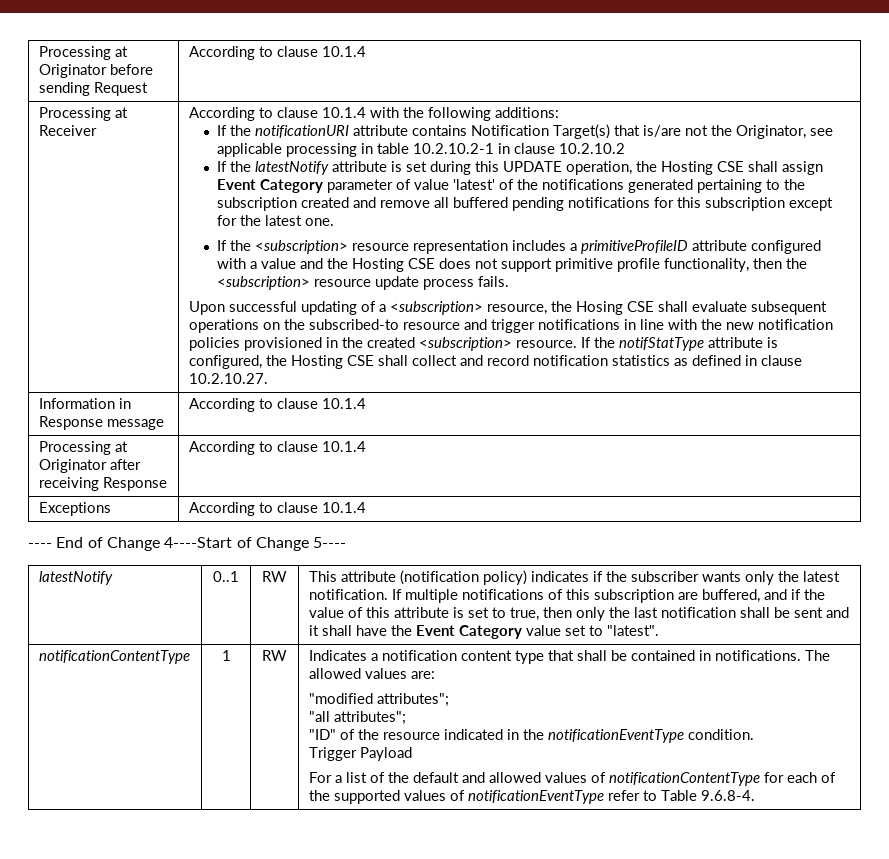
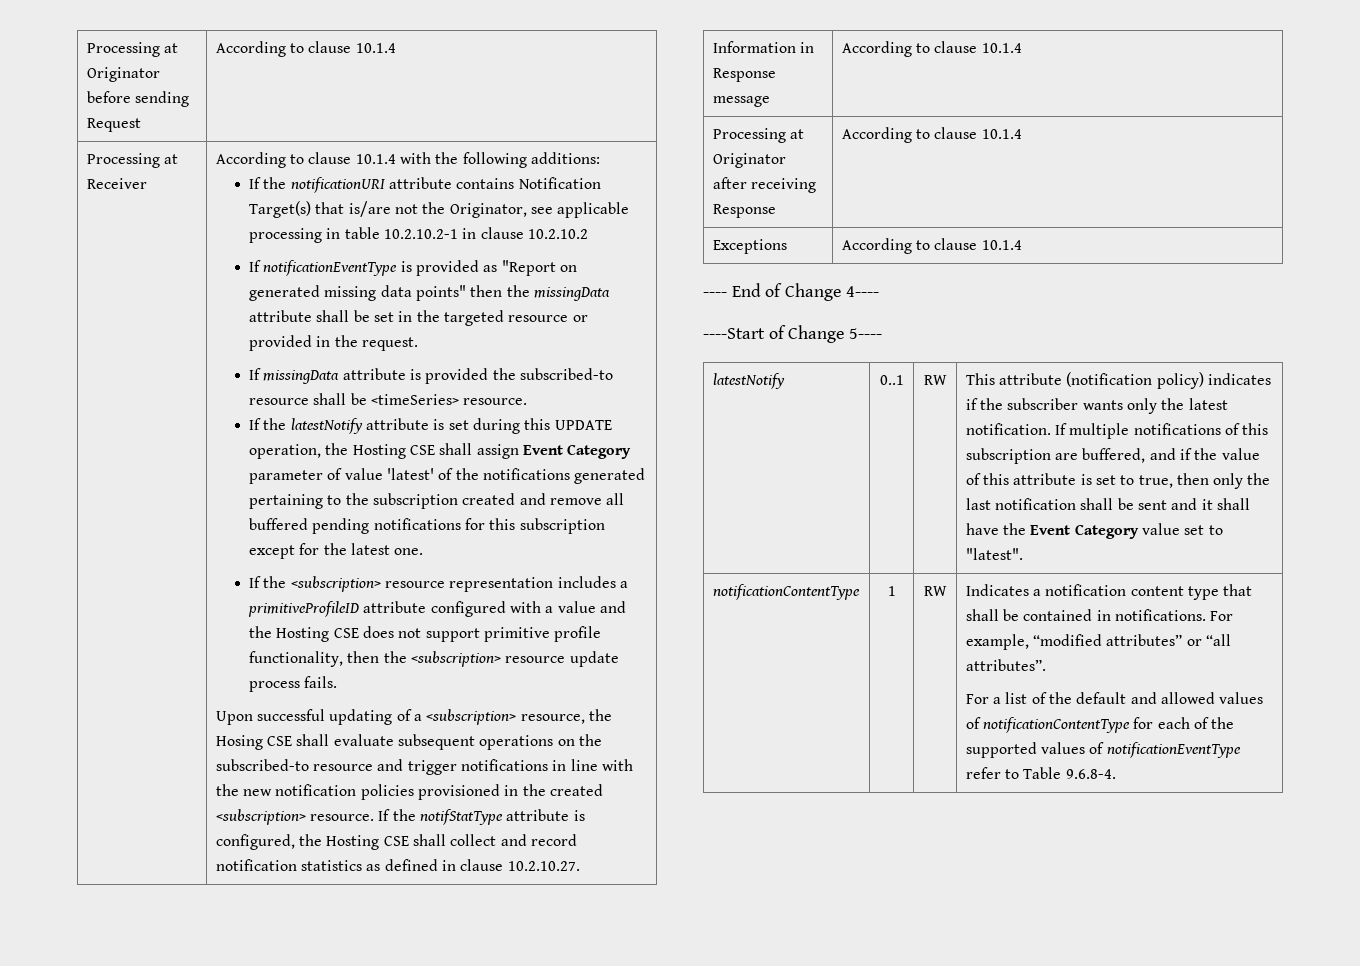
(625, 148) none -> [248,260,577,276] [248,285,610,301] [248,310,588,326] [248,335,418,351] [248,368,613,384] [248,393,528,405] // If notificationEventType is provided as "Report on generated missing data points" then the missingData attribute shall be set in the targeted resource or provided in the request. // If missingData attribute is provided the subscribed-to resource shall be <timeSeries> resource.
[164,537,233,548] 4----Start -> [845,286,879,297] [703,328,765,339] 4---- // ----Start
[804,650,830,661] [308,668,435,679] [308,693,449,707] [308,711,406,725] [308,729,754,743] [308,747,412,761] The allowed values are: // "modified attributes"; // "all attributes"; // "ID" of the resource indicated in the notificationEventType condition. // Trigger Payload -> [1210,611,1234,621] [965,634,1231,650] [965,659,1046,671] For example, “modified attributes” or “all attributes”.

